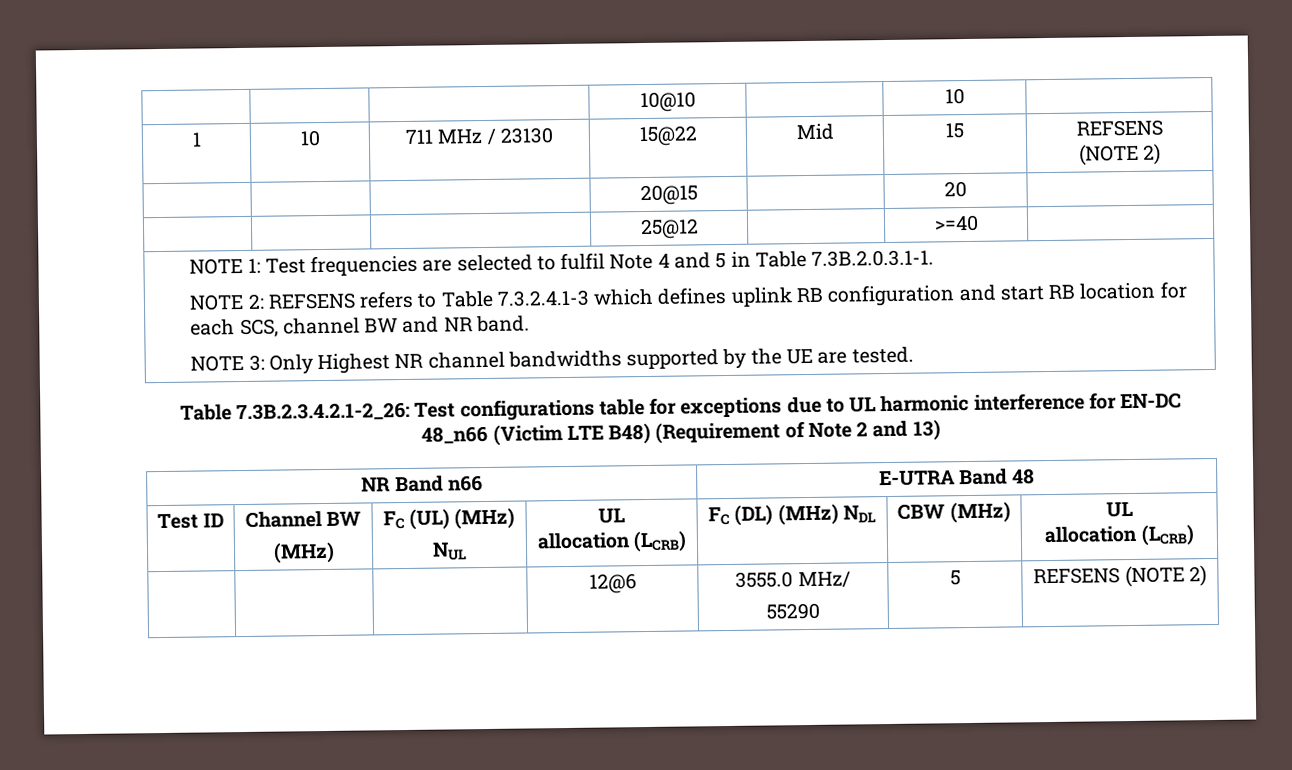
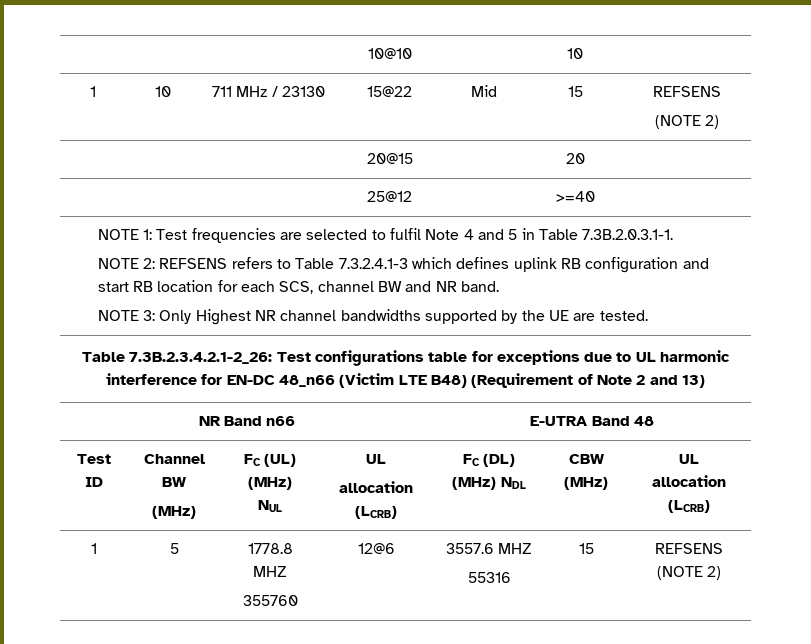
[588,573,637,594] [735,571,851,589] [766,602,820,620] [949,570,961,586] | | | 12@6 | 3555.0 MHz/ // 55290 | 5 -> [90,543,97,554] [169,543,179,554] [247,543,293,554] [253,566,287,577] [242,595,298,606] [357,543,395,554] [445,543,533,554] [467,572,511,583] [578,543,594,554] 1 | 5 | 1778.8 MHZ // 355760 | 12@6 | 3557.6 MHZ // 55316 | 15

